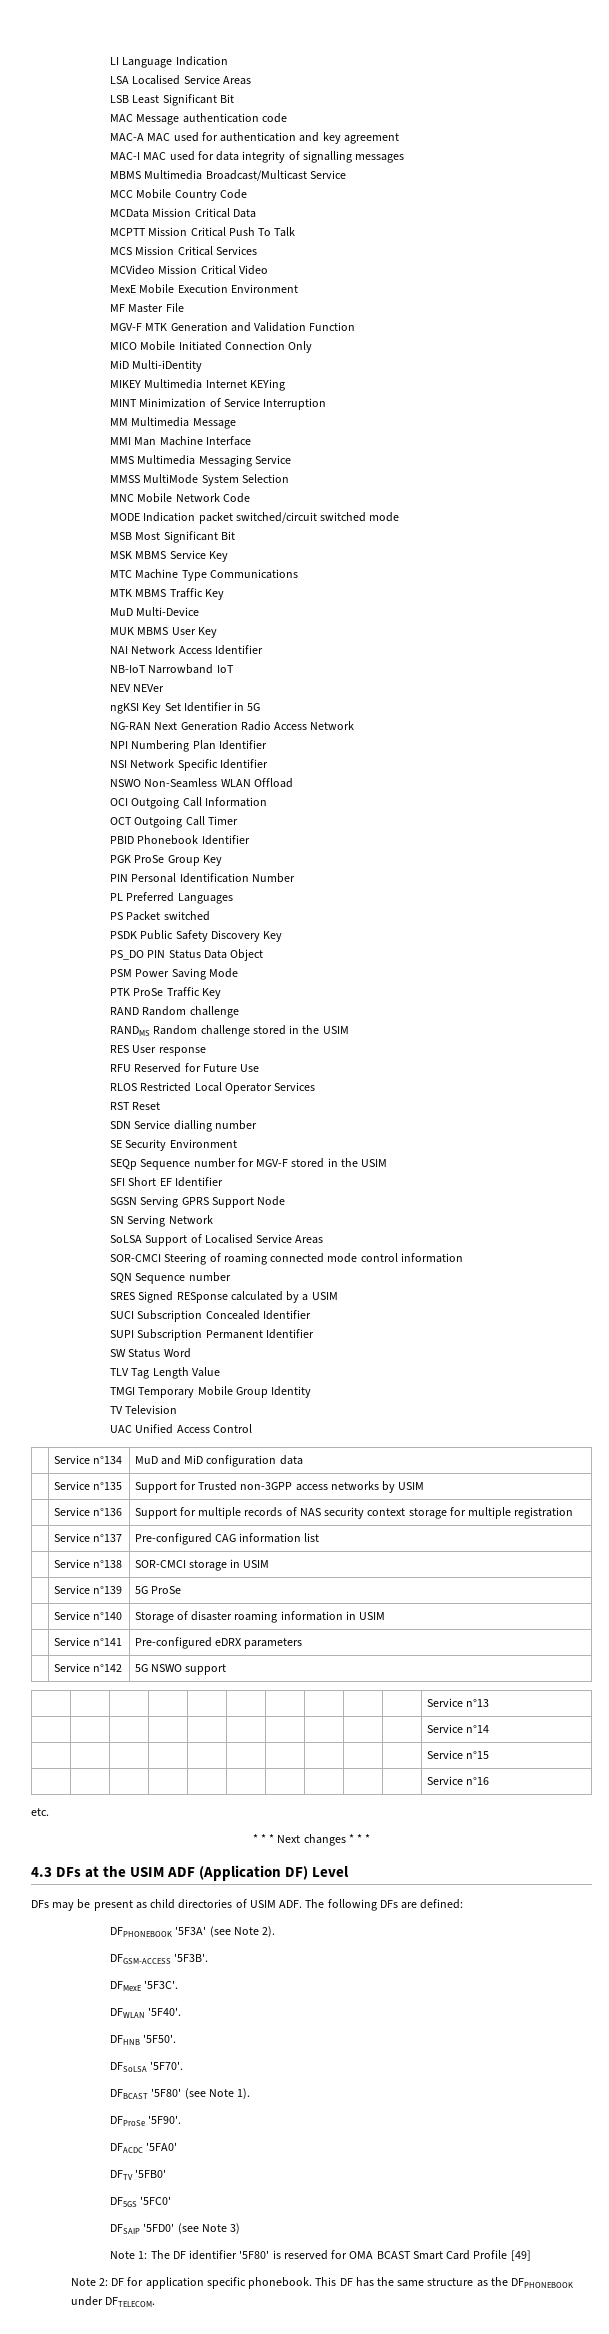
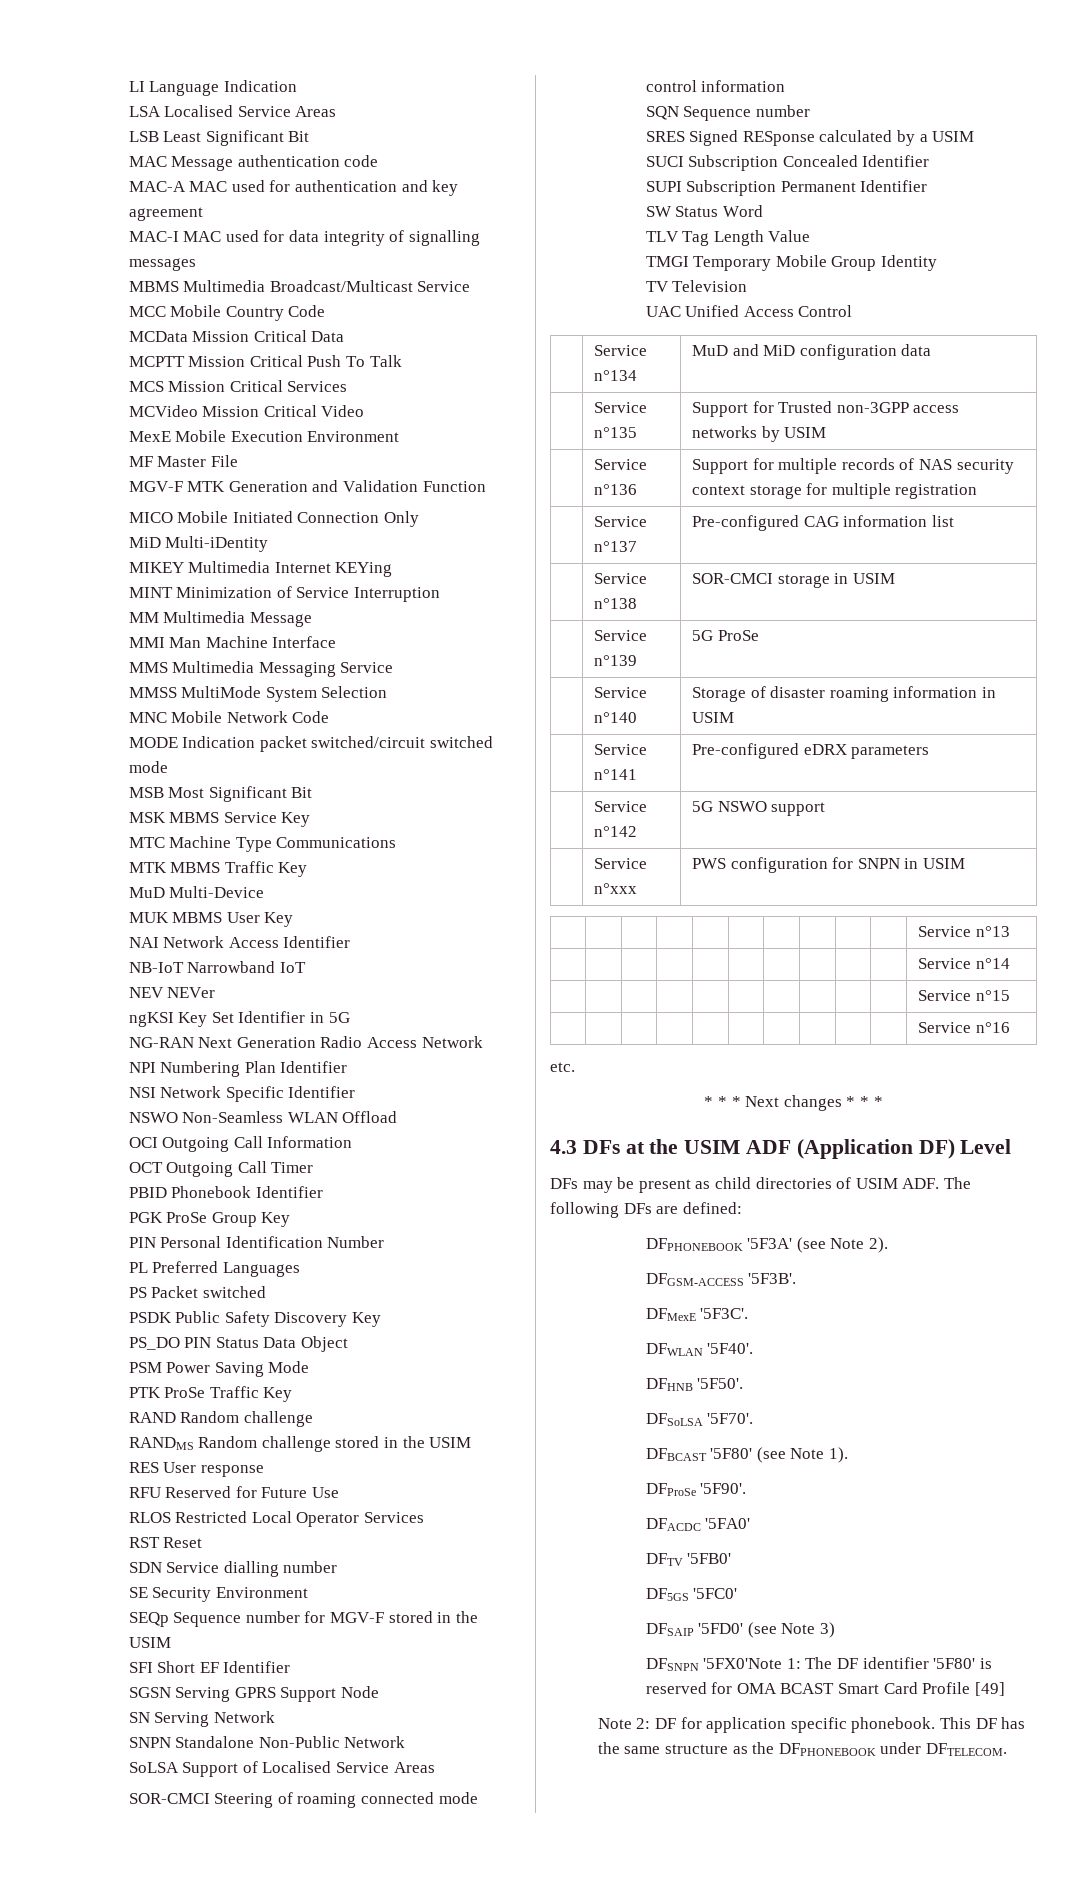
(213, 1219) none -> [128,1736,406,1748] // SNPN Standalone Non-Public Network
(227, 1669) none -> [593,858,647,869] [593,883,637,894] [691,857,965,873] // | Service n°xxx | PWS configuration for SNPN in USIM
[110,2251,136,2259] Note -> [645,1658,783,1671] DFSNPN '5FX0'Note

